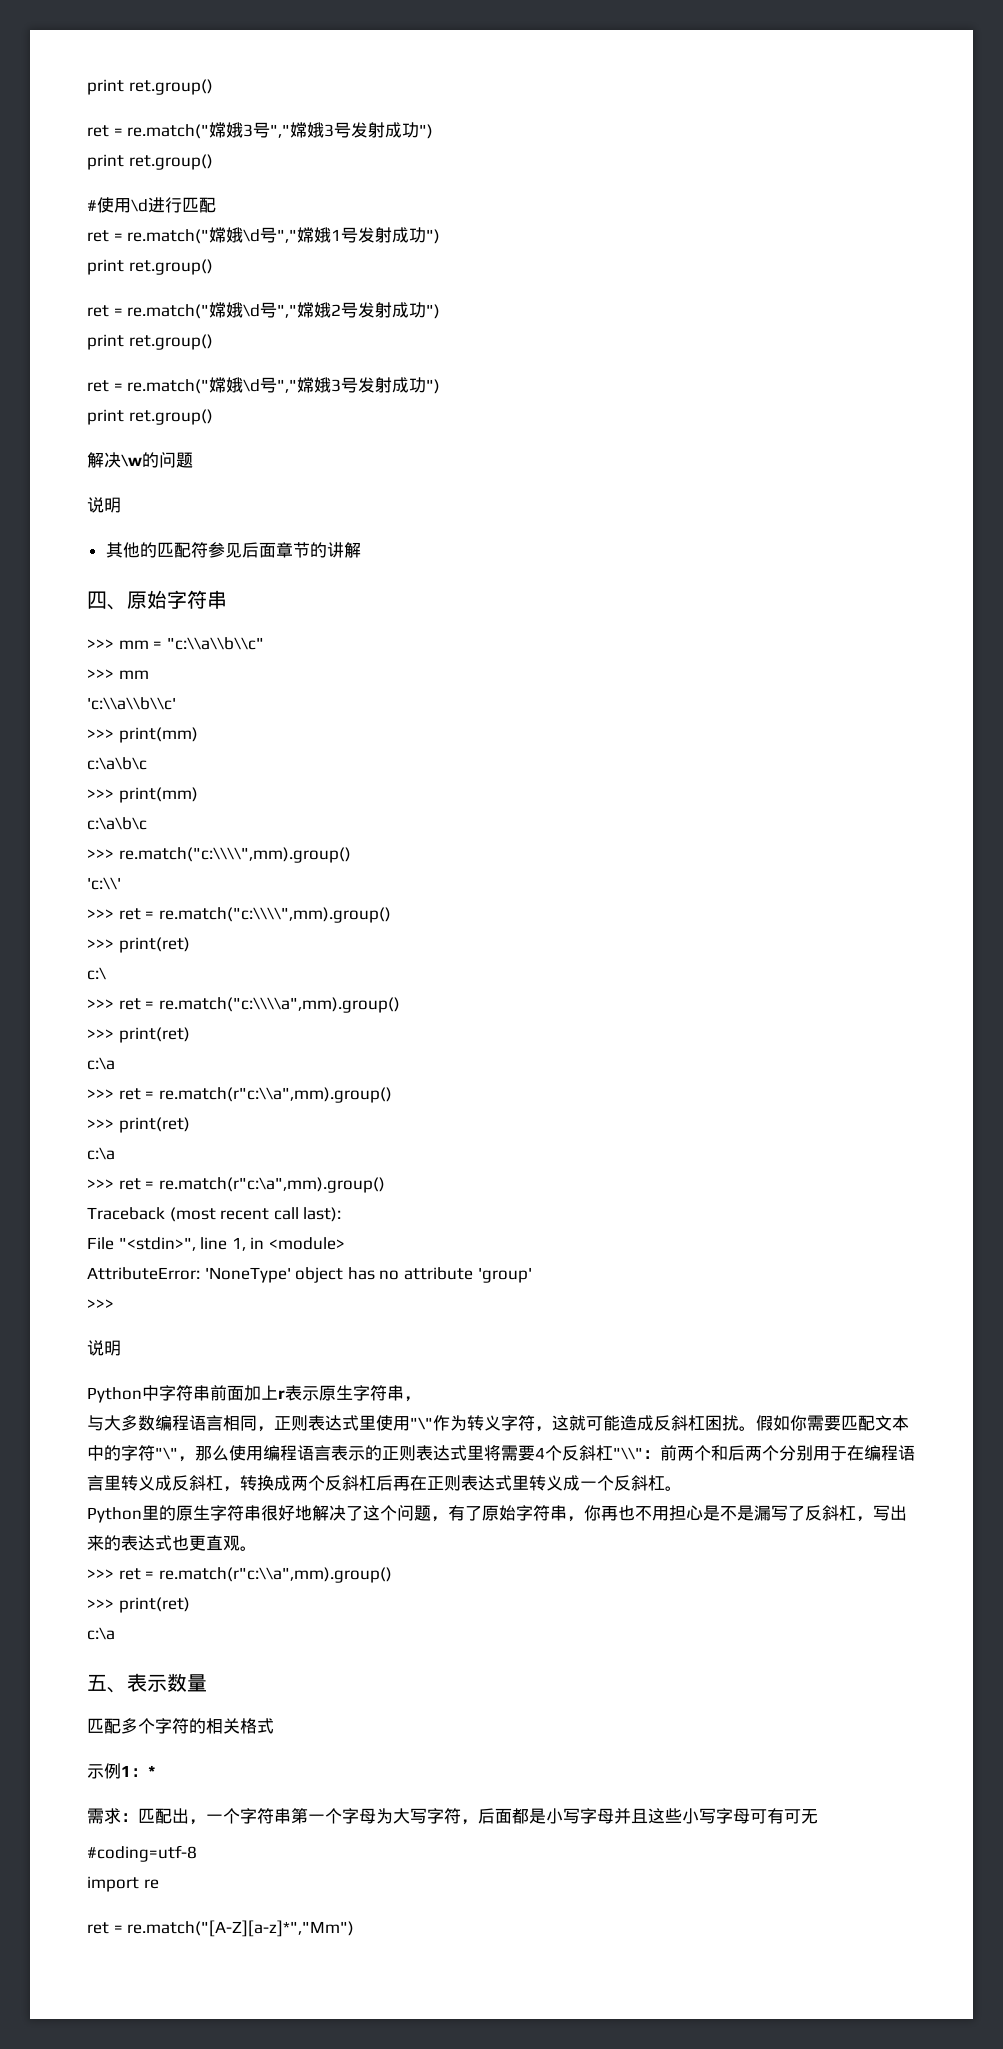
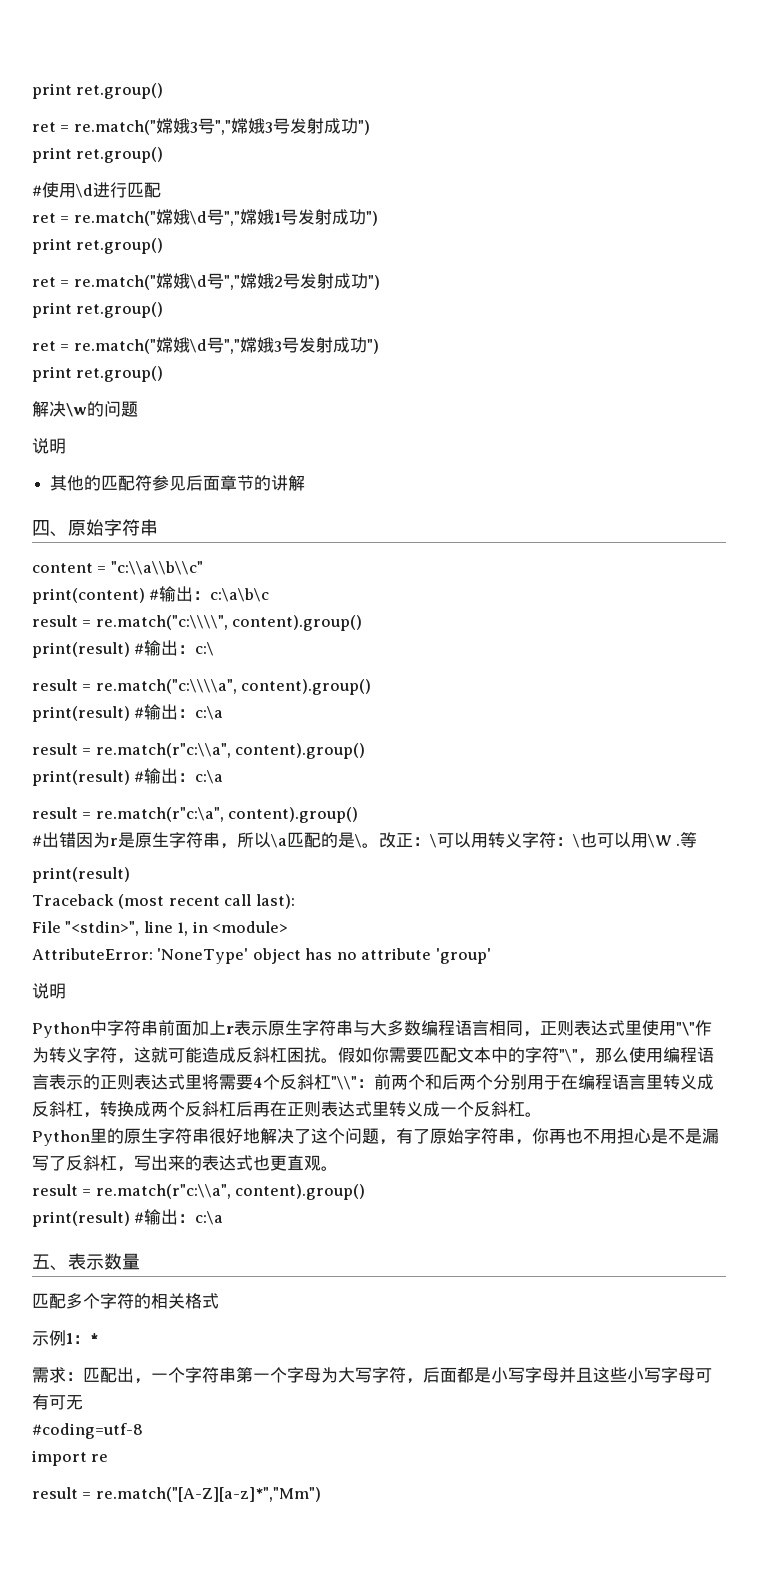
[87,639,149,649] >>> mm -> [32,563,93,573] content
[87,669,149,679] [87,697,176,710] [87,727,198,743] [87,757,147,770] [87,787,198,803] [87,817,147,830] [87,847,351,863] [87,877,121,890] [87,907,391,923] [87,937,190,953] [87,967,106,980] [87,997,400,1013] [87,1027,190,1043] [87,1057,115,1070] [87,1087,392,1103] [87,1117,190,1133] [87,1147,115,1160] [87,1177,385,1193] >>> mm // 'c:\\a\\b\\c' // >>> print(mm) // c:\a\b\c // >>> print(mm) // c:\a\b\c // >>> re.match("c:\\\\",mm).group() // 'c:\\' // >>> ret = re.match("c:\\\\",mm).group() // >>> print(ret) // c:\ // >>> ret = re.match("c:\\\\a",mm).group() // >>> print(ret) // c:\a // >>> ret = re.match(r"c:\\a",mm).group() // >>> print(ret) // c:\a // >>> ret = re.match(r"c:\a",mm).group() -> [32,586,270,604] [32,615,363,631] [32,640,215,658] [32,679,372,695] [32,704,224,722] [32,743,366,759] [32,768,224,786] [32,807,359,823] [32,832,698,849] [32,867,130,883] print(content) #输出：c:\a\b\c // result = re.match("c:\\\\", content).group() // print(result) #输出：c:\ // result = re.match("c:\\\\a", content).group() // print(result) #输出：c:\a // result = re.match(r"c:\\a", content).group() // print(result) #输出：c:\a // result = re.match(r"c:\a", content).group() // #出错因为r是原生字符串，所以\a匹配的是\。改正：\可以用转义字符：\也可以用\W .等 // print(result)
[87,1299,114,1309] // >>> -> (491, 956) none
[404,1396,421,1402] ， // -> (353, 1028) none
[87,1567,392,1583] [87,1597,190,1613] >>> ret = re.match(r"c:\\a",mm).group() // >>> print(ret) // -> [32,1184,366,1200] [32,1209,196,1227] result = re.match(r"c:\\a", content).group() // print(result) #输出：
[87,1922,109,1934] ret -> [32,1487,78,1499] result

